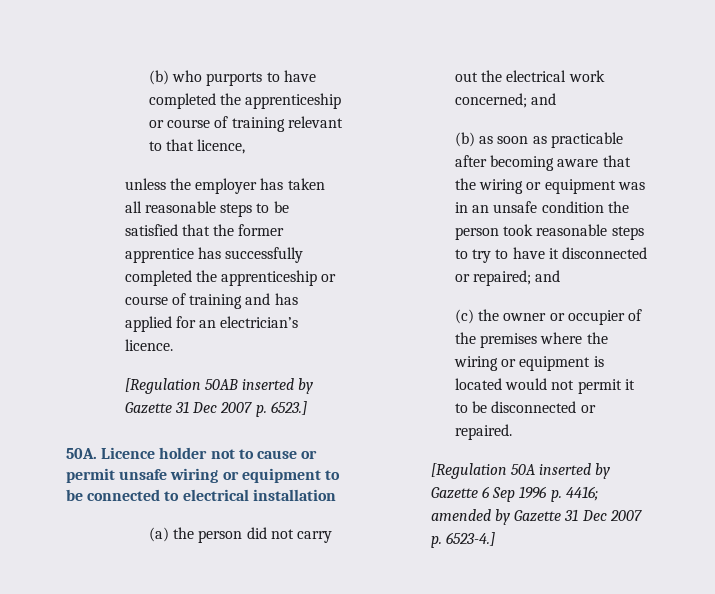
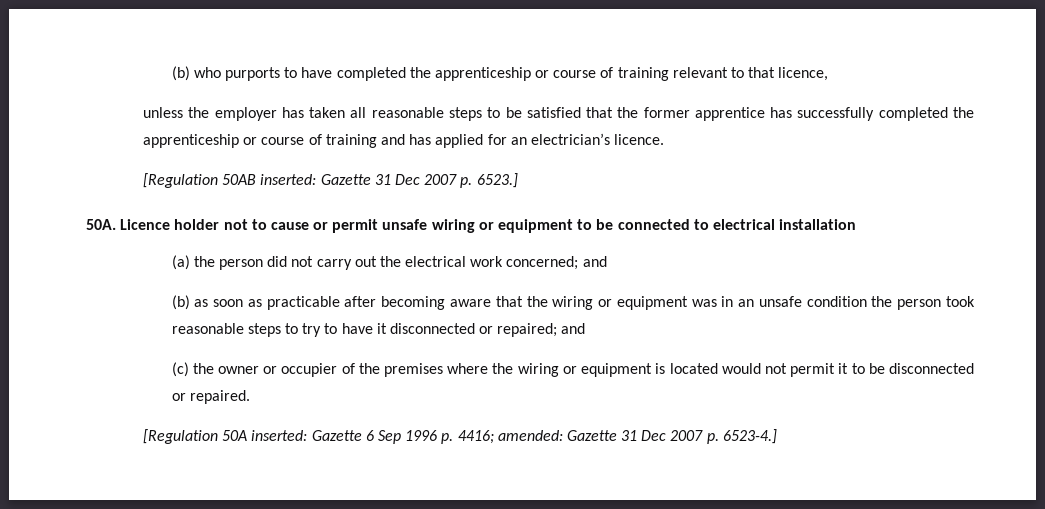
[242,378,314,394] inserted by -> [260,174,317,185] inserted:
[539,463,611,479] inserted by -> [251,430,308,441] inserted:
[430,509,511,525] amended by -> [497,430,563,441] amended:

